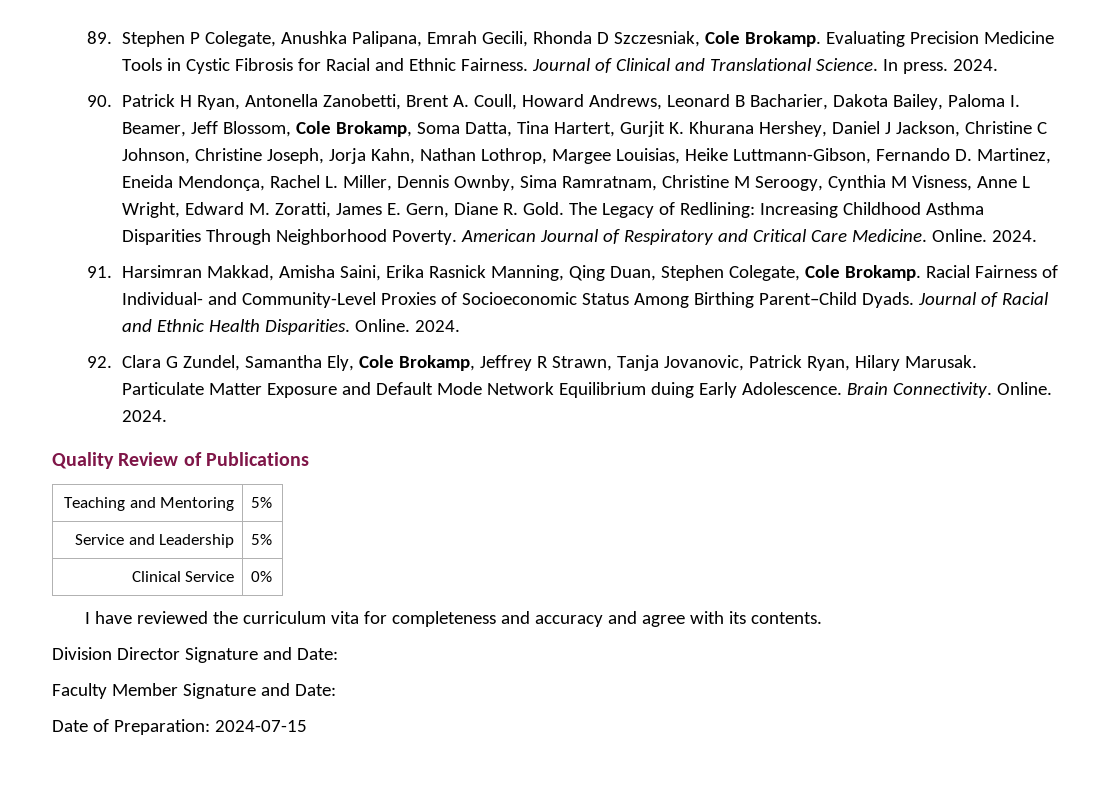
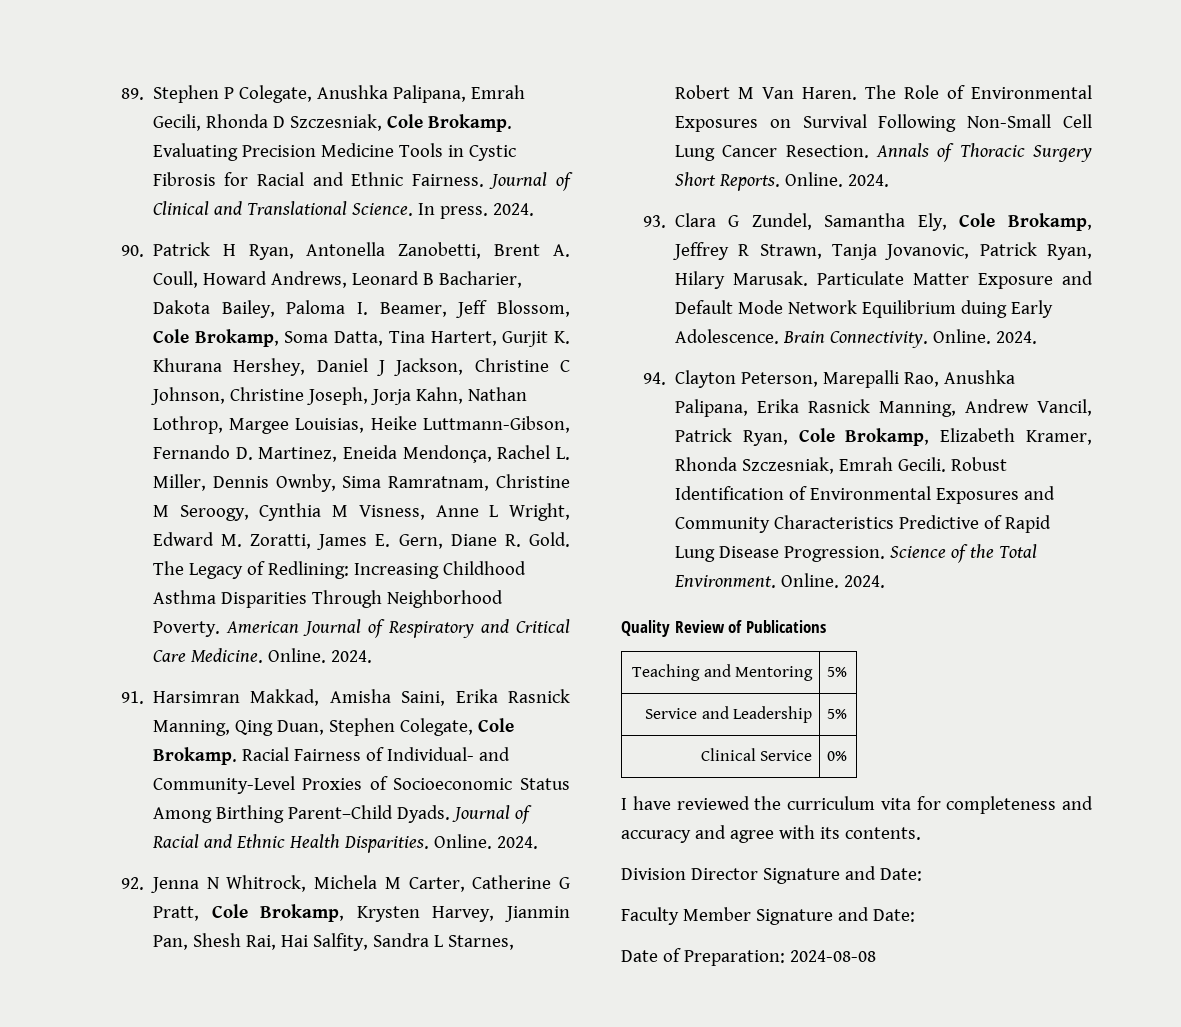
(113, 362) none -> [150,875,570,893] [152,904,570,922] [152,933,514,951] [674,85,1092,100] [674,114,1092,132] [674,143,1092,162] [674,172,889,191] [642,215,666,228] Jenna N Whitrock, Michela M Carter, Catherine G Pratt, Cole Brokamp, Krysten Harvey, Jianmin Pan, Shesh Rai, Hai Salfity, Sandra L Starnes, Robert M Van Haren. The Role of Environmental Exposures on Survival Following Non-Small Cell Lung Cancer Resection. Annals of Thoracic Surgery Short Reports. Online. 2024. // 93.
(168, 416) none -> [642,370,1015,388] [674,399,1092,417] [674,428,1092,446] [674,457,1007,474] [674,486,1055,504] [674,515,1051,533] [674,544,1037,563] [673,573,885,588] // 94. Clayton Peterson, Marepalli Rao, Anushka Palipana, Erika Rasnick Manning, Andrew Vancil, Patrick Ryan, Cole Brokamp, Elizabeth Kramer, Rhonda Szczesniak, Emrah Gecili. Robust Identification of Environmental Exposures and Community Characteristics Predictive of Rapid Lung Disease Progression. Science of the Total Environment. Online. 2024.
[214,720,307,732] 2024-07-15 -> [789,950,876,962] 2024-08-08

